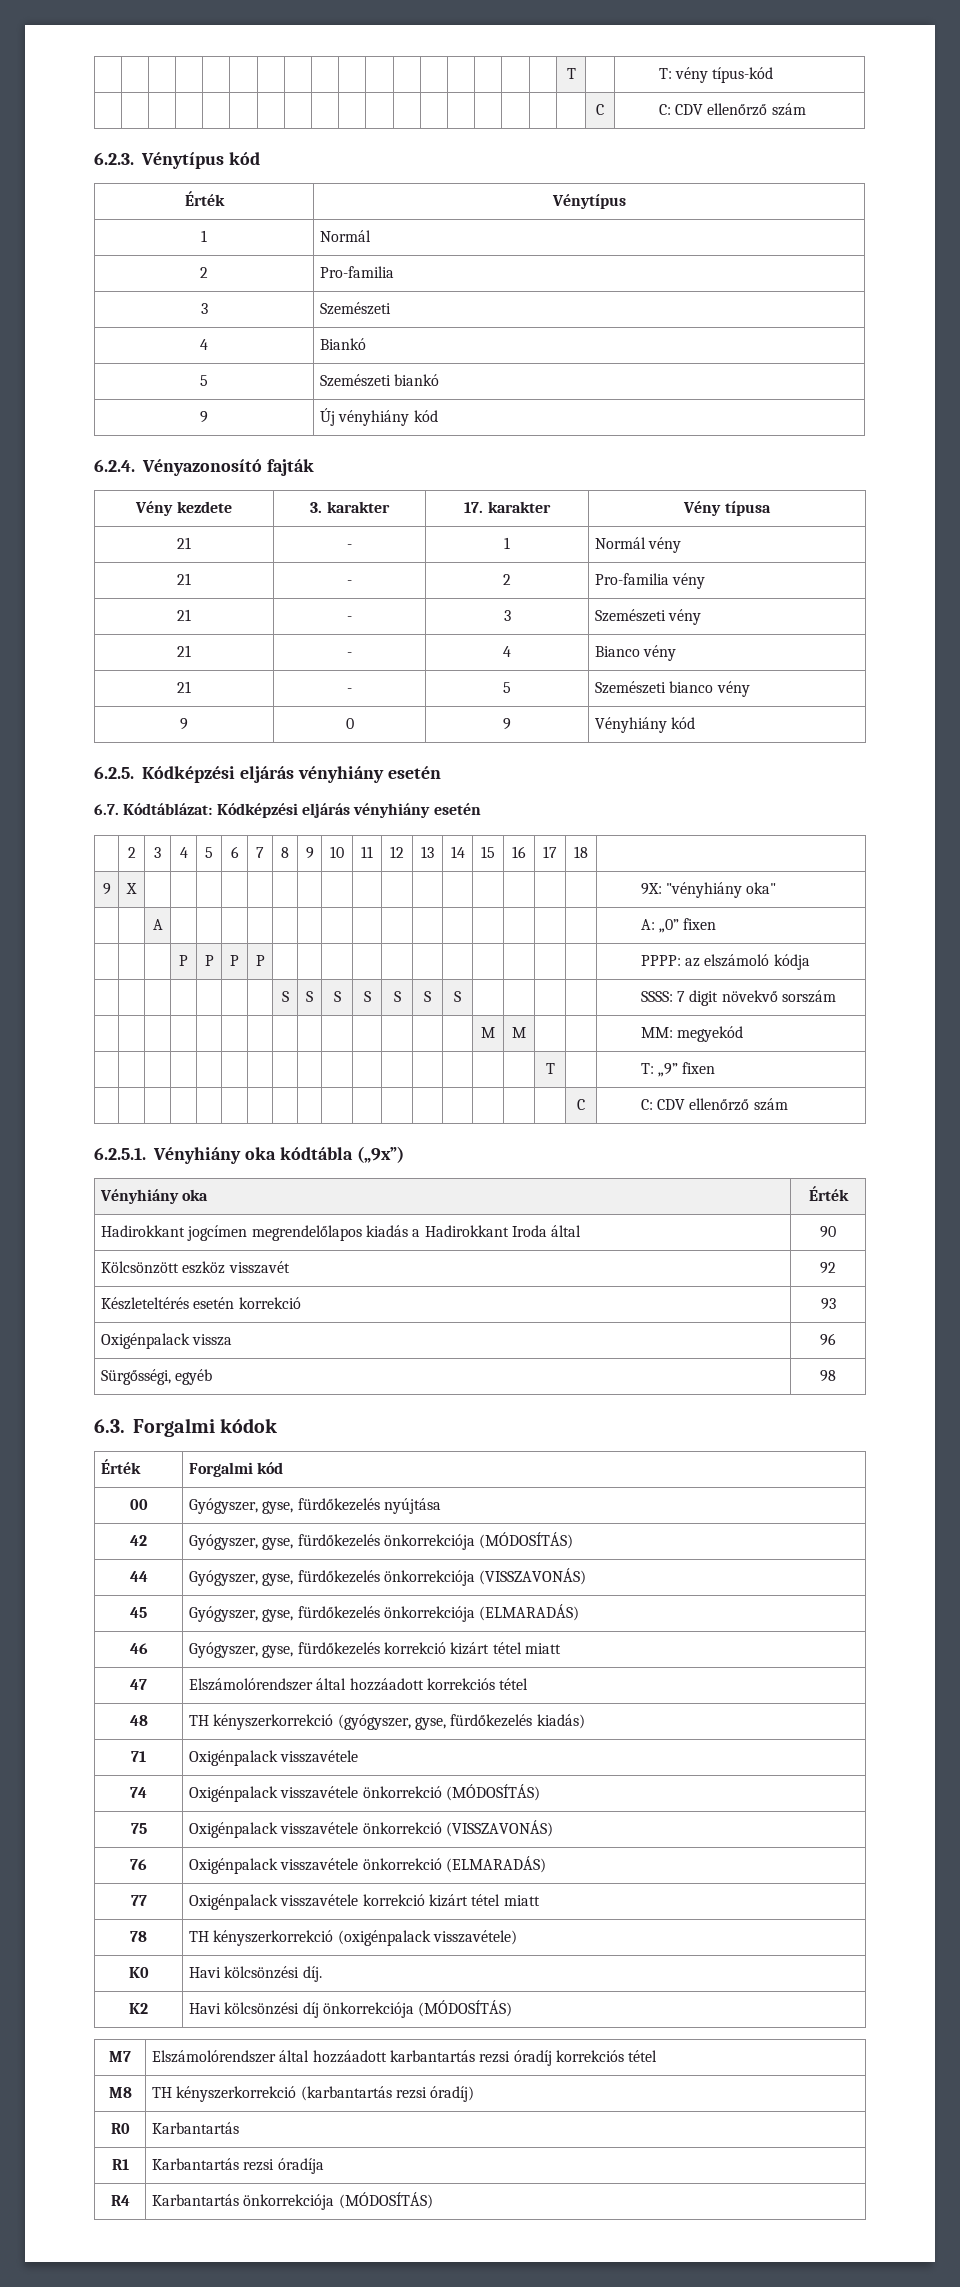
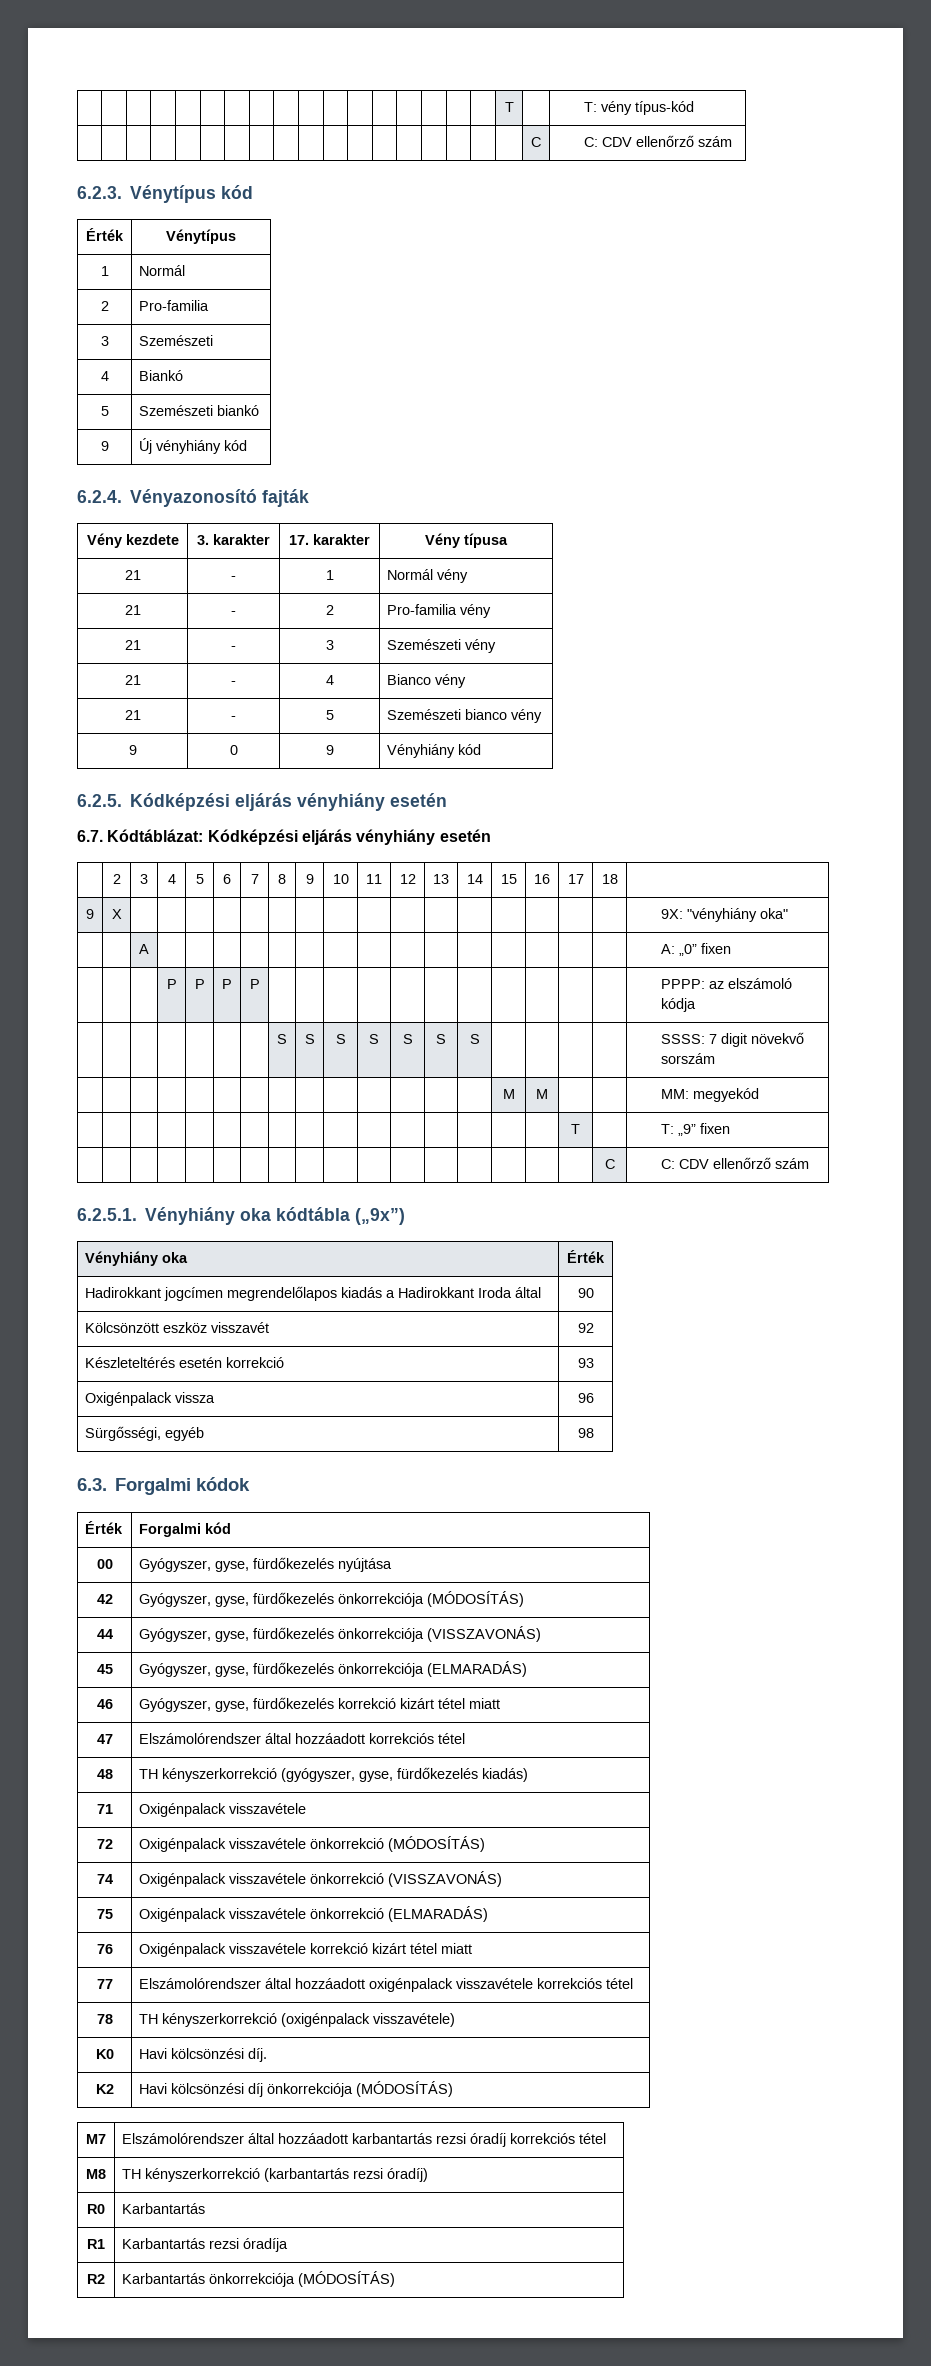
[130,1787,147,1798] 74 -> [96,1839,113,1849] 72
[130,1823,147,1834] 75 -> [96,1874,113,1884] 74
[130,1859,147,1870] 76 -> [96,1909,113,1919] 75
[130,1895,147,1906] 77 -> [96,1944,113,1954] 76
(540, 1900) none -> [96,1979,113,1989] [139,1978,634,1992] // 77 | Elszámolórendszer által hozzáadott oxigénpalack visszavétele korrekciós tétel
[110,2195,130,2206] R4 -> [87,2274,105,2284] R2

